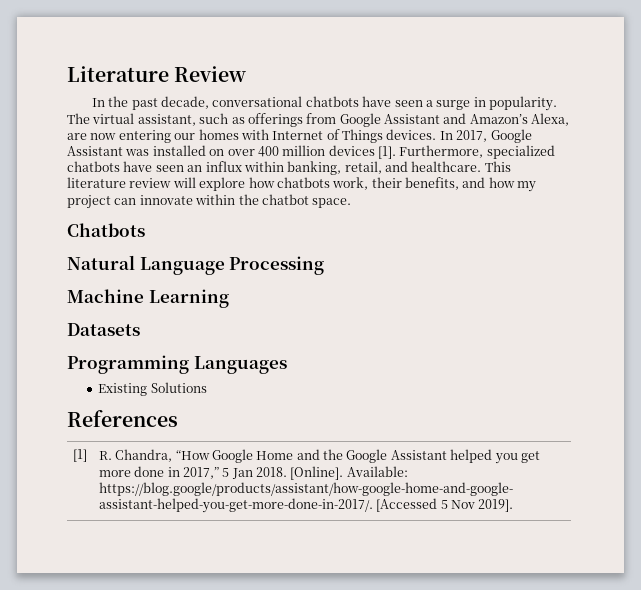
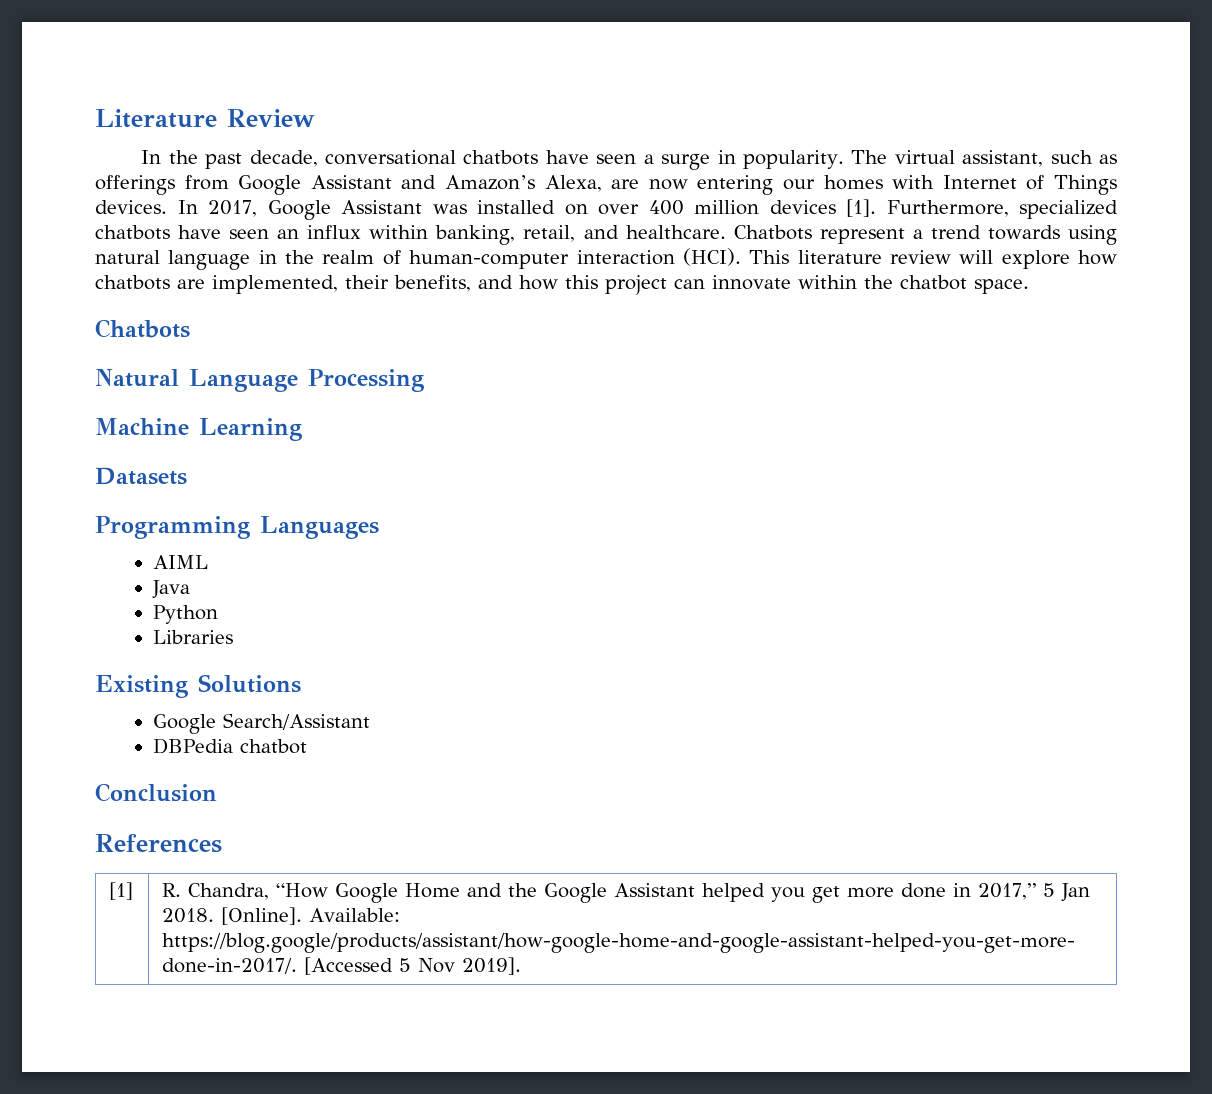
(482, 166) none -> [733,225,1118,245] [95,248,741,270] Chatbots represent a trend towards using natural language in the realm of human-computer interaction (HCI).
[332,177,369,190] work, -> [177,275,338,294] are implemented,
[517,181,537,192] my -> [565,275,598,289] this
[98,382,207,396] Existing Solutions -> [152,555,208,569] [151,580,190,599] [152,605,218,624] [152,630,233,644] [95,674,301,698] [152,713,370,734] [152,738,307,754] [95,783,217,802] AIML // Java // Python // Libraries // Existing Solutions // Google Search/Assistant // DBPedia chatbot // Conclusion

